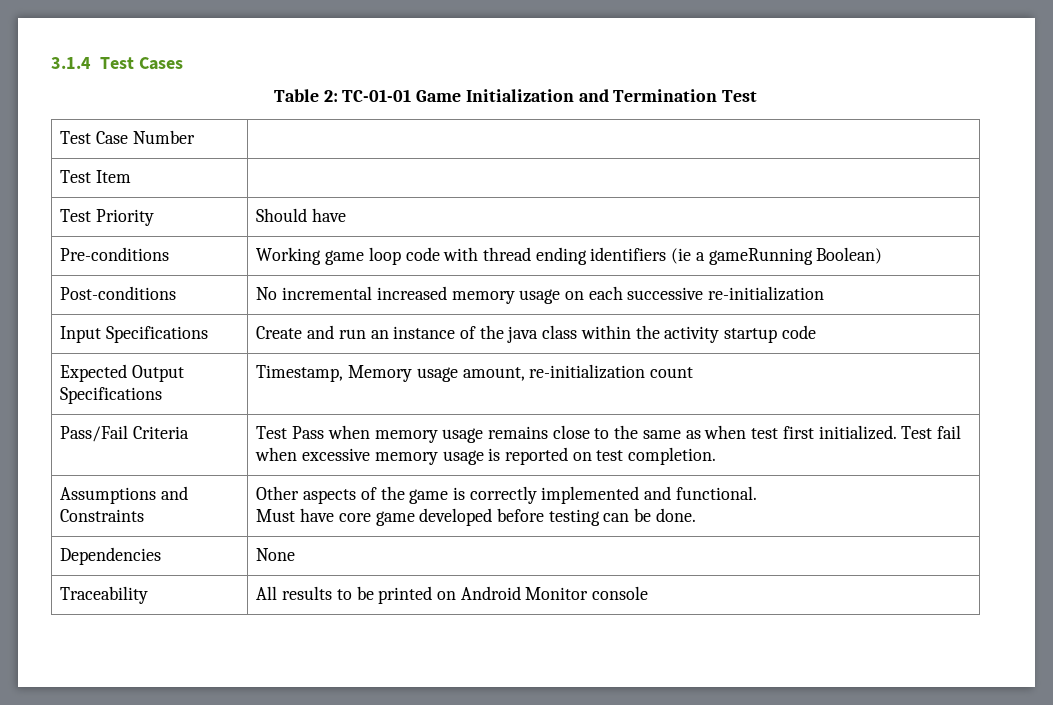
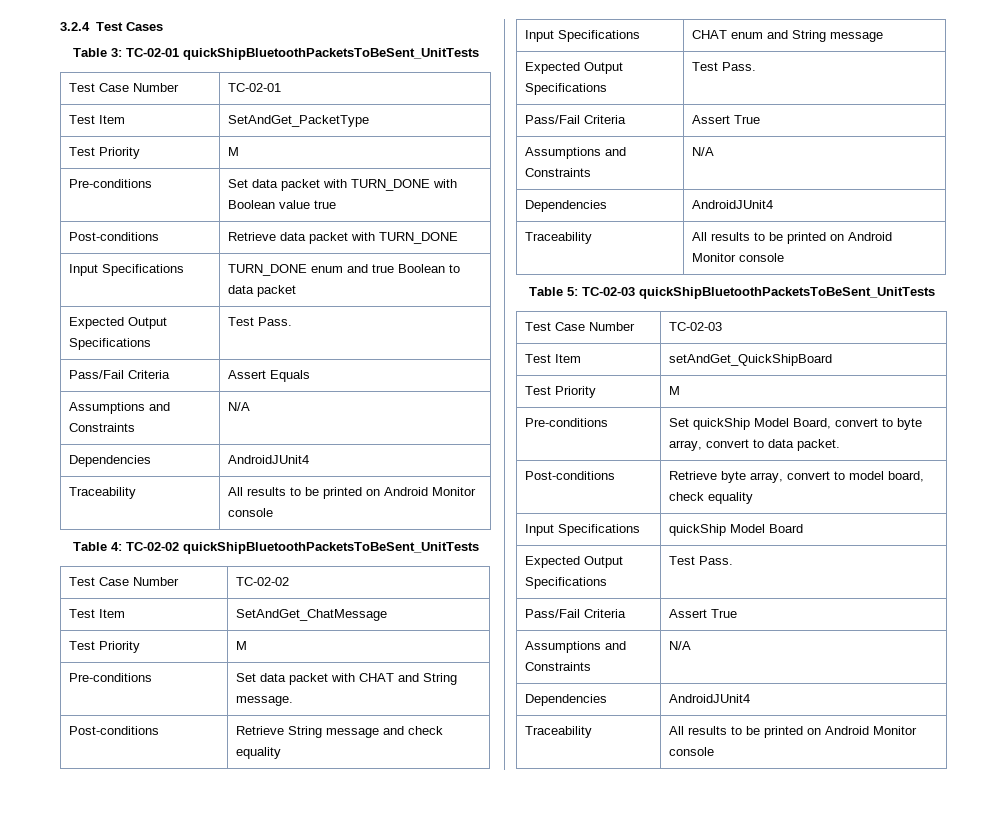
[51,57,91,69] 3.1.4 -> [60,22,90,31] 3.2.4
[323,89,758,102] [60,130,195,144] [60,170,132,183] [60,209,155,226] [256,208,347,222] [60,247,170,261] [256,247,883,265] [60,286,177,300] [256,286,825,304] [60,326,209,343] [256,325,816,343] [60,364,185,382] [60,387,163,404] [256,364,693,382] [60,425,190,442] [256,425,961,443] [255,447,717,465] [60,486,189,504] [60,509,145,522] [256,486,757,504] [256,508,696,526] [60,547,162,565] [256,548,296,561] 2: TC-01-01 Game Initialization and Termination Test // Test Case Number | // Test Item | // Test Priority | Should have // Pre-conditions | Working game loop code with thread ending identifiers (ie a gameRunning Boolean) // Post-conditions | No incremental increased memory usage on each successive re-initialization // Input Specifications | Create and run an instance of the java class within the activity startup code // Expected Output Specifications | Timestamp, Memory usage amount, re-initialization count // Pass/Fail Criteria | Test Pass when memory usage remains close to the same as when test first initialized. Test fail when excessive memory usage is reported on test completion. // Assumptions and Constraints | Other aspects of the game is correctly implemented and functional. // Must have core game developed before testing can be done. // Dependencies | None -> [110,48,479,60] [68,83,179,92] [227,83,281,92] [68,115,125,124] [227,115,369,127] [68,147,140,159] [227,147,239,156] [68,179,152,188] [227,179,457,191] [227,200,336,209] [68,232,159,241] [227,232,458,244] [68,264,184,276] [227,264,460,276] [227,285,296,297] [68,317,167,329] [68,338,151,350] [227,317,292,326] [68,370,170,379] [227,370,310,382] [68,402,170,414] [68,423,135,432] [227,402,250,411] [68,455,151,467] [227,455,309,464] 3: TC-02-01 quickShipBluetoothPacketsToBeSent_UnitTests // Test Case Number | TC-02-01 // Test Item | SetAndGet_PacketType // Test Priority | M // Pre-conditions | Set data packet with TURN_DONE with Boolean value true // Post-conditions | Retrieve data packet with TURN_DONE // Input Specifications | TURN_DONE enum and true Boolean to data packet // Expected Output Specifications | Test Pass. // Pass/Fail Criteria | Assert Equals // Assumptions and Constraints | N/A // Dependencies | AndroidJUnit4
(649, 593) none -> [72,542,479,554] [68,577,179,586] [235,577,289,586] [68,609,125,618] [235,609,387,621] [68,641,140,653] [235,641,247,650] [68,673,152,682] [235,673,457,685] [235,696,293,706] [68,726,159,735] [235,726,443,738] [235,747,281,759] [524,30,640,42] [691,30,883,42] [524,62,623,74] [524,83,607,95] [691,62,756,71] [524,115,626,124] [691,115,760,124] [524,147,626,159] [524,168,591,177] [691,147,714,156] [524,200,607,212] [691,200,773,209] [524,232,592,244] [691,232,892,244] [691,253,784,262] [528,287,935,299] [524,322,635,331] [668,322,722,331] [524,354,581,363] [668,354,832,366] [524,386,596,398] [668,386,680,395] [524,418,608,427] [668,418,922,430] [668,439,840,451] [524,471,615,480] [668,471,924,483] [668,492,753,504] [524,524,640,536] [668,524,803,536] [524,556,623,568] [524,577,607,589] [668,556,733,565] [524,609,626,618] [668,609,737,618] [524,641,626,653] [524,662,591,671] [668,641,691,650] [524,694,607,706] [668,694,750,703] [524,726,592,738] [668,726,917,738] [668,747,714,756] // Table 4: TC-02-02 quickShipBluetoothPacketsToBeSent_UnitTests // Test Case Number | TC-02-02 // Test Item | SetAndGet_ChatMessage // Test Priority | M // Pre-conditions | Set data packet with CHAT and String message. // Post-conditions | Retrieve String message and check equality // Input Specifications | CHAT enum and String message // Expected Output Specifications | Test Pass. // Pass/Fail Criteria | Assert True // Assumptions and Constraints | N/A // Dependencies | AndroidJUnit4 // Traceability | All results to be printed on Android Monitor console // Table 5: TC-02-03 quickShipBluetoothPacketsToBeSent_UnitTests // Test Case Number | TC-02-03 // Test Item | setAndGet_QuickShipBoard // Test Priority | M // Pre-conditions | Set quickShip Model Board, convert to byte array, convert to data packet. // Post-conditions | Retrieve byte array, convert to model board, check equality // Input Specifications | quickShip Model Board // Expected Output Specifications | Test Pass. // Pass/Fail Criteria | Assert True // Assumptions and Constraints | N/A // Dependencies | AndroidJUnit4 // Traceability | All results to be printed on Android Monitor console

